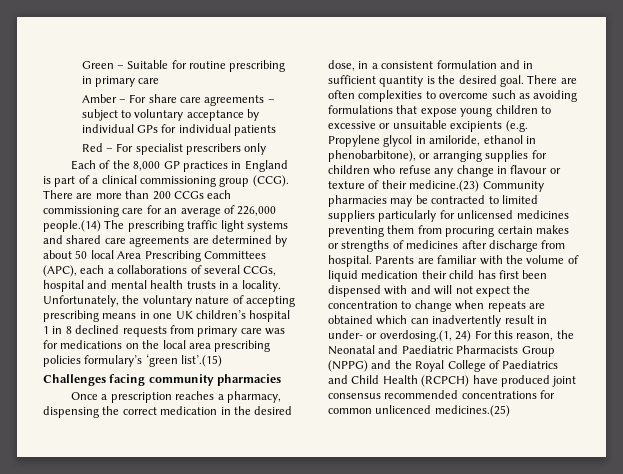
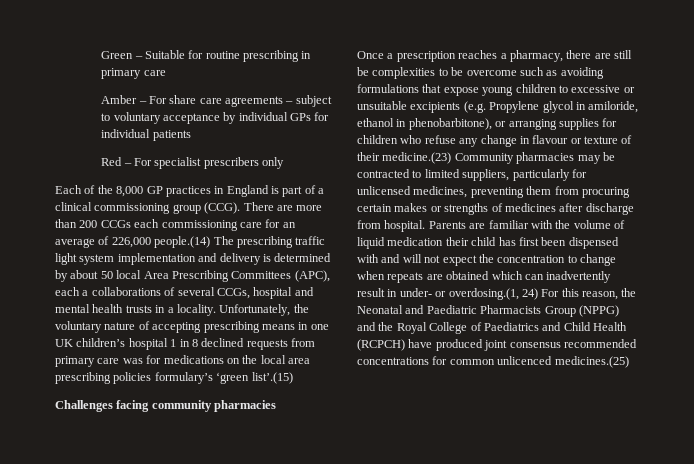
[246,221,288,232] [43,235,209,247] systems and shared care agreements are -> [79,253,271,265] system implementation and delivery is
[43,406,293,418] [328,60,534,71] [328,75,577,87] [328,90,355,99] dispensing the correct medication in the desired dose, in a consistent formulation and in sufficient quantity is the desired goal. There are often -> [566,50,632,59] [357,67,369,76] there are still be
(436, 95) none -> [451,67,464,76] be
[328,210,375,222] suppliers -> [462,169,510,181] suppliers,
[516,210,569,219] medicines -> [413,186,468,198] medicines,

